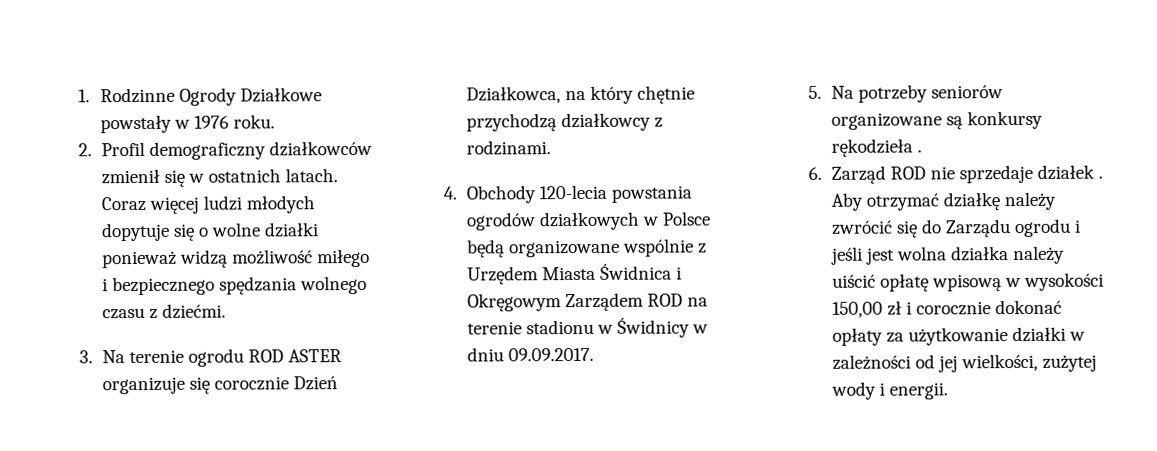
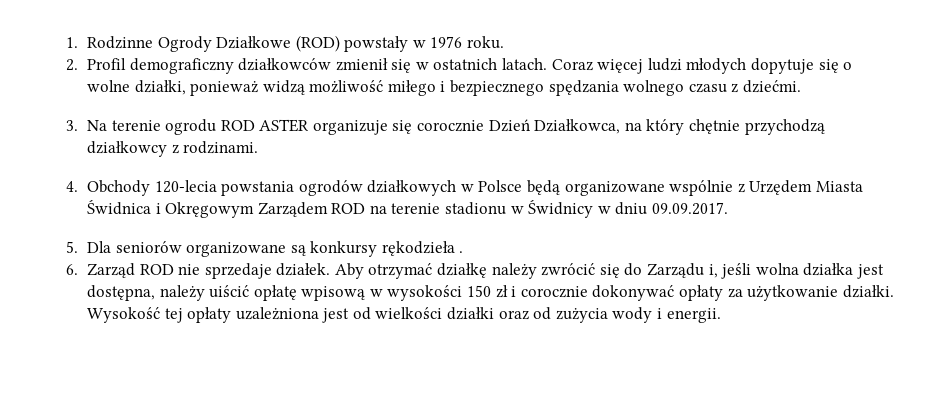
(322, 95) none -> [295,35,340,52] (ROD)
[264,222,320,238] działki -> [134,80,186,95] działki,
[830,84,928,103] Na potrzeby -> [86,241,111,253] Dla
[1037,164,1104,180] działek . -> [276,263,331,276] działek.
[1014,218,1082,238] [830,246,1010,265] ogrodu i jeśli jest wolna działka -> [708,263,884,279] [86,285,155,301] i, jeśli wolna działka jest dostępna,
[831,301,883,318] 150,00 -> [467,285,492,297] 150
[995,299,1063,315] dokonać -> [592,285,675,301] dokonywać
[1012,326,1086,343] [831,353,1098,373] działki w zależności od jej wielkości, zużytej -> [842,285,894,298] [86,307,608,323] działki. Wysokość tej opłaty uzależniona jest od wielkości działki oraz od zużycia

